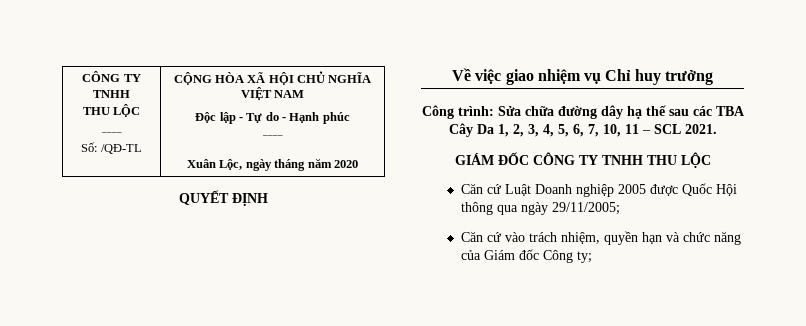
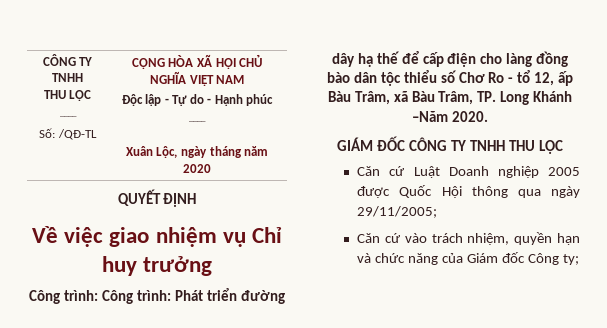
[497,105,745,119] [448,123,717,137] Sửa chữa đường dây hạ thế sau các TBA Cây Da 1, 2, 3, 4, 5, 6, 7, 10, 11 – SCL 2021. -> [102,288,285,304] [331,51,569,67] [326,70,574,86] [327,91,573,105] [412,111,488,122] Công trình: Phát triển đường dây hạ thế để cấp điện cho làng đồng bào dân tộc thiểu số Chơ Ro - tổ 12, ấp Bàu Trâm, xã Bàu Trâm, TP. Long Khánh –Năm 2020.

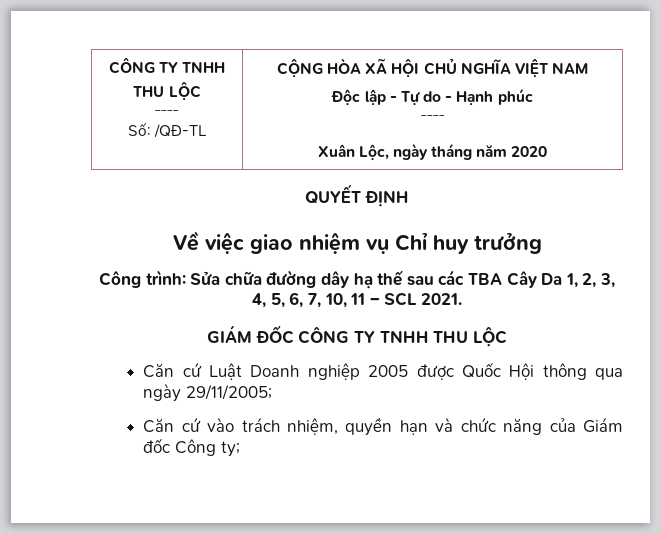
[102,288,285,304] [331,51,569,67] [326,70,574,86] [327,91,573,105] [412,111,488,122] Công trình: Phát triển đường dây hạ thế để cấp điện cho làng đồng bào dân tộc thiểu số Chơ Ro - tổ 12, ấp Bàu Trâm, xã Bàu Trâm, TP. Long Khánh –Năm 2020. -> [190,270,615,289] [252,292,462,308] Sửa chữa đường dây hạ thế sau các TBA Cây Da 1, 2, 3, 4, 5, 6, 7, 10, 11 – SCL 2021.

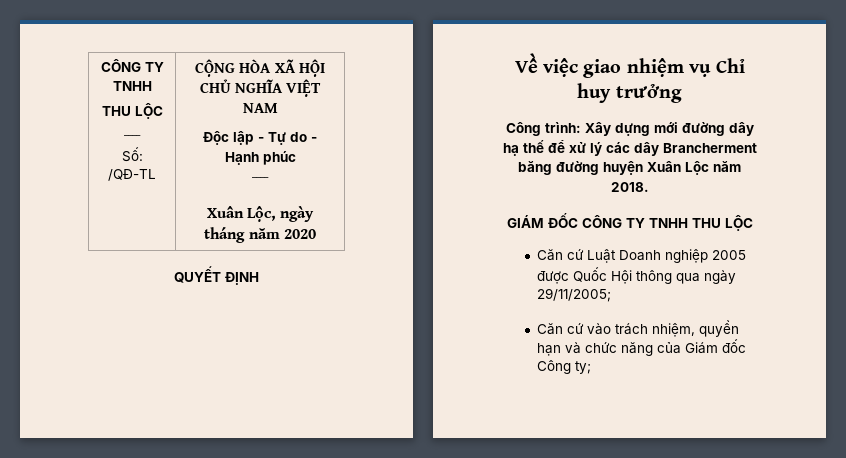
[190,271,262,285] Sửa chữa -> [584,122,678,136] Xây dựng mới
[406,270,615,288] [252,292,462,308] sau các TBA Cây Da 1, 2, 3, 4, 5, 6, 7, 10, 11 – SCL 2021. -> [547,140,757,156] [518,161,741,175] [610,182,649,192] để xử lý các dây Brancherment băng đường huyện Xuân Lộc năm 2018.

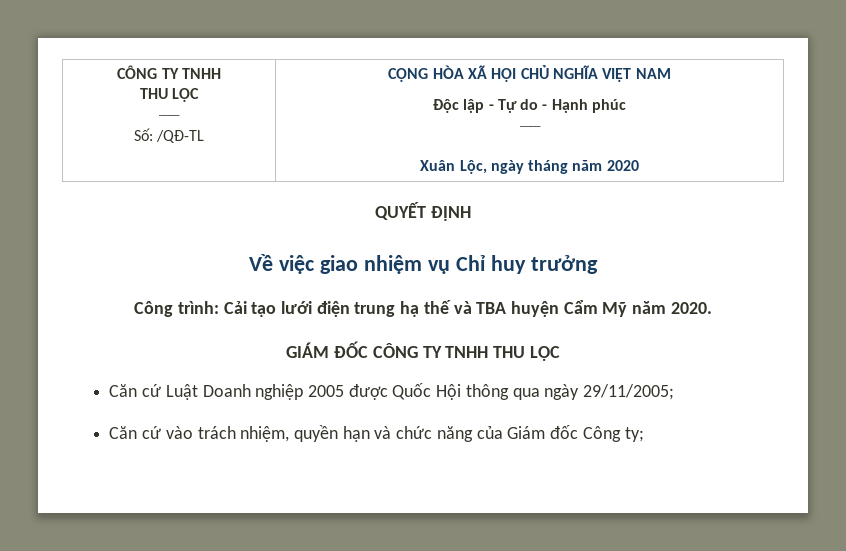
[584,122,754,136] [502,140,757,156] [518,161,741,175] [610,182,649,192] Xây dựng mới đường dây hạ thế để xử lý các dây Brancherment băng đường huyện Xuân Lộc năm 2018. -> [223,300,712,317] Cải tạo lưới điện trung hạ thế và TBA huyện Cẩm Mỹ năm 2020.

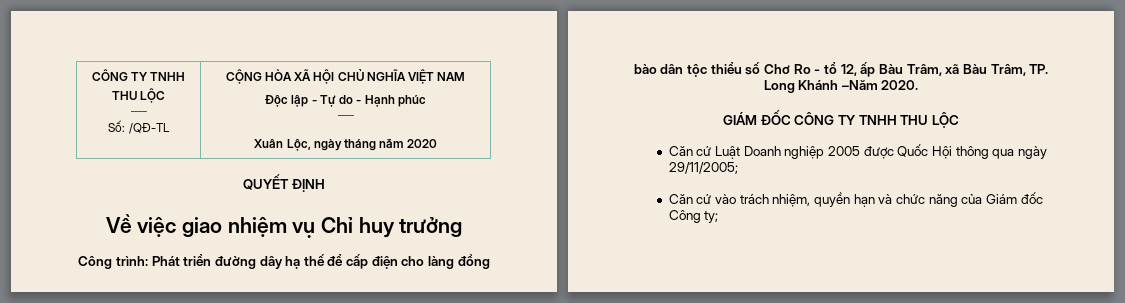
[223,300,667,317] Cải tạo lưới điện trung hạ thế và TBA huyện Cẩm Mỹ năm -> [151,254,490,269] [633,62,1049,77] [763,80,878,93] Phát triển đường dây hạ thế để cấp điện cho làng đồng bào dân tộc thiểu số Chơ Ro - tổ 12, ấp Bàu Trâm, xã Bàu Trâm, TP. Long Khánh –Năm

